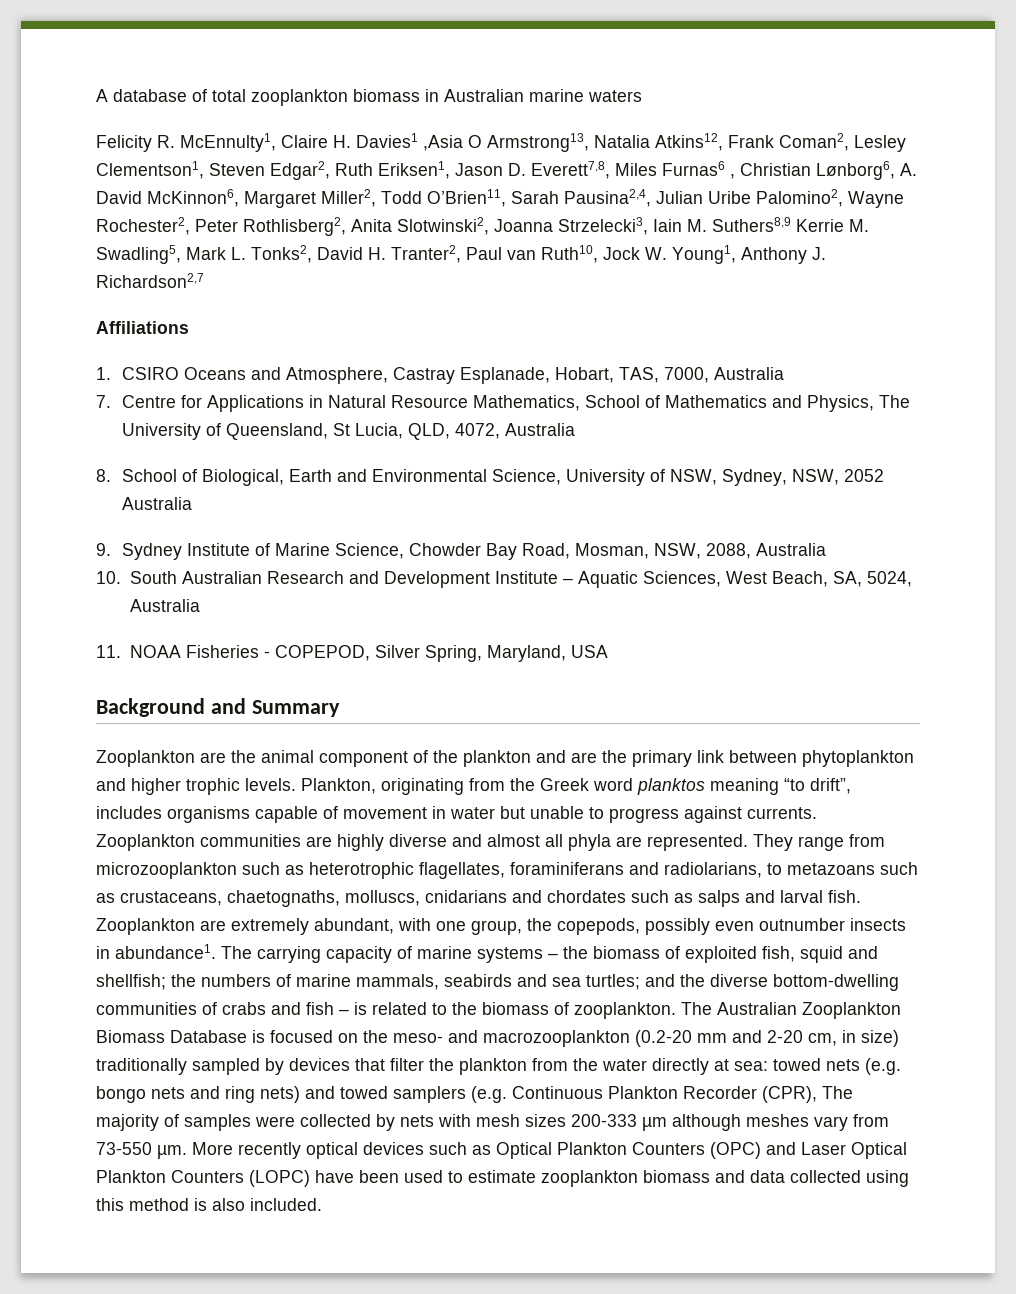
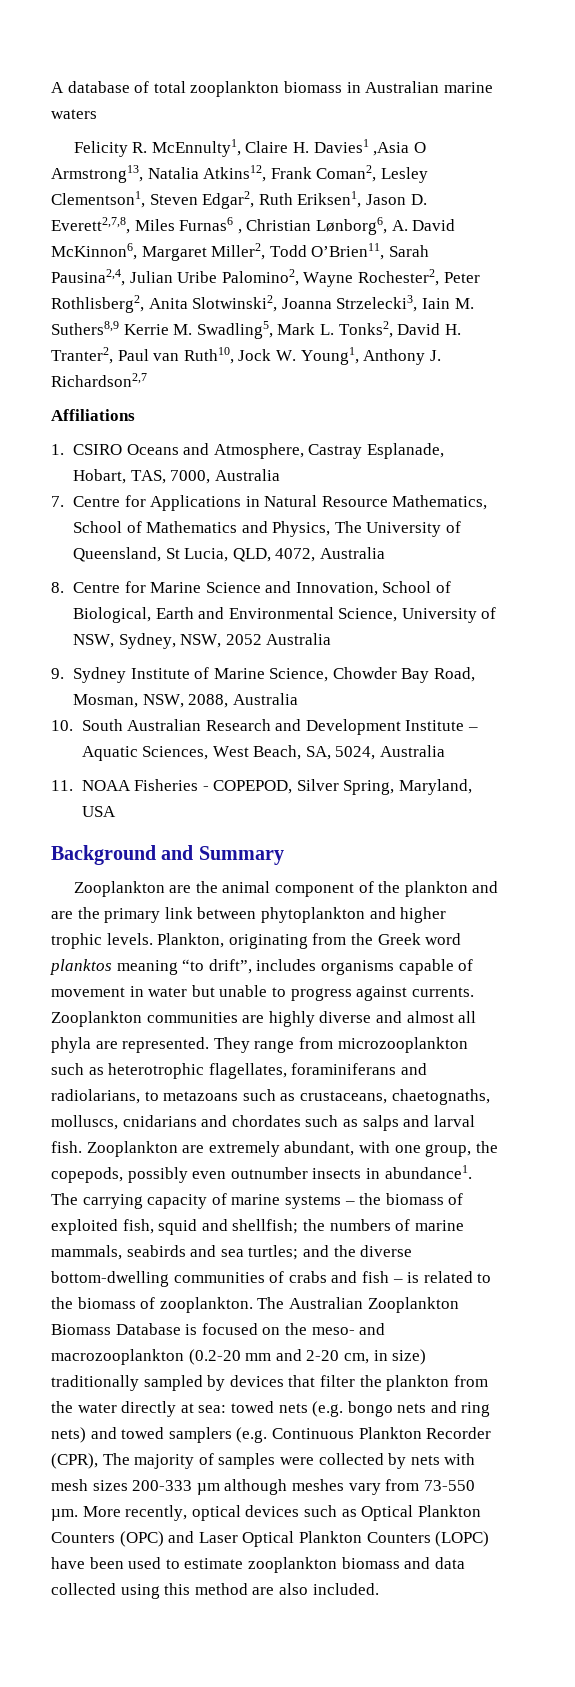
[531,161,610,179] Everett7,8, -> [51,217,130,234] Everett2,7,8,
(111, 475) none -> [72,581,378,596] Centre for Marine Science and Innovation,
[238,1142,301,1159] recently -> [125,1505,188,1521] recently,
[194,1198,207,1211] is -> [252,1587,275,1595] are

